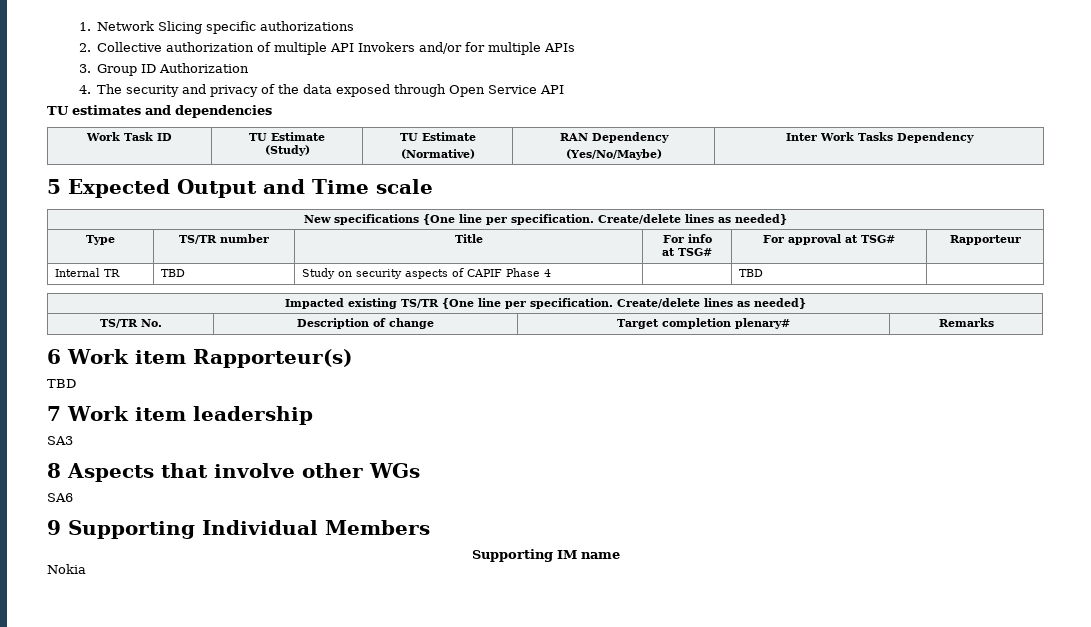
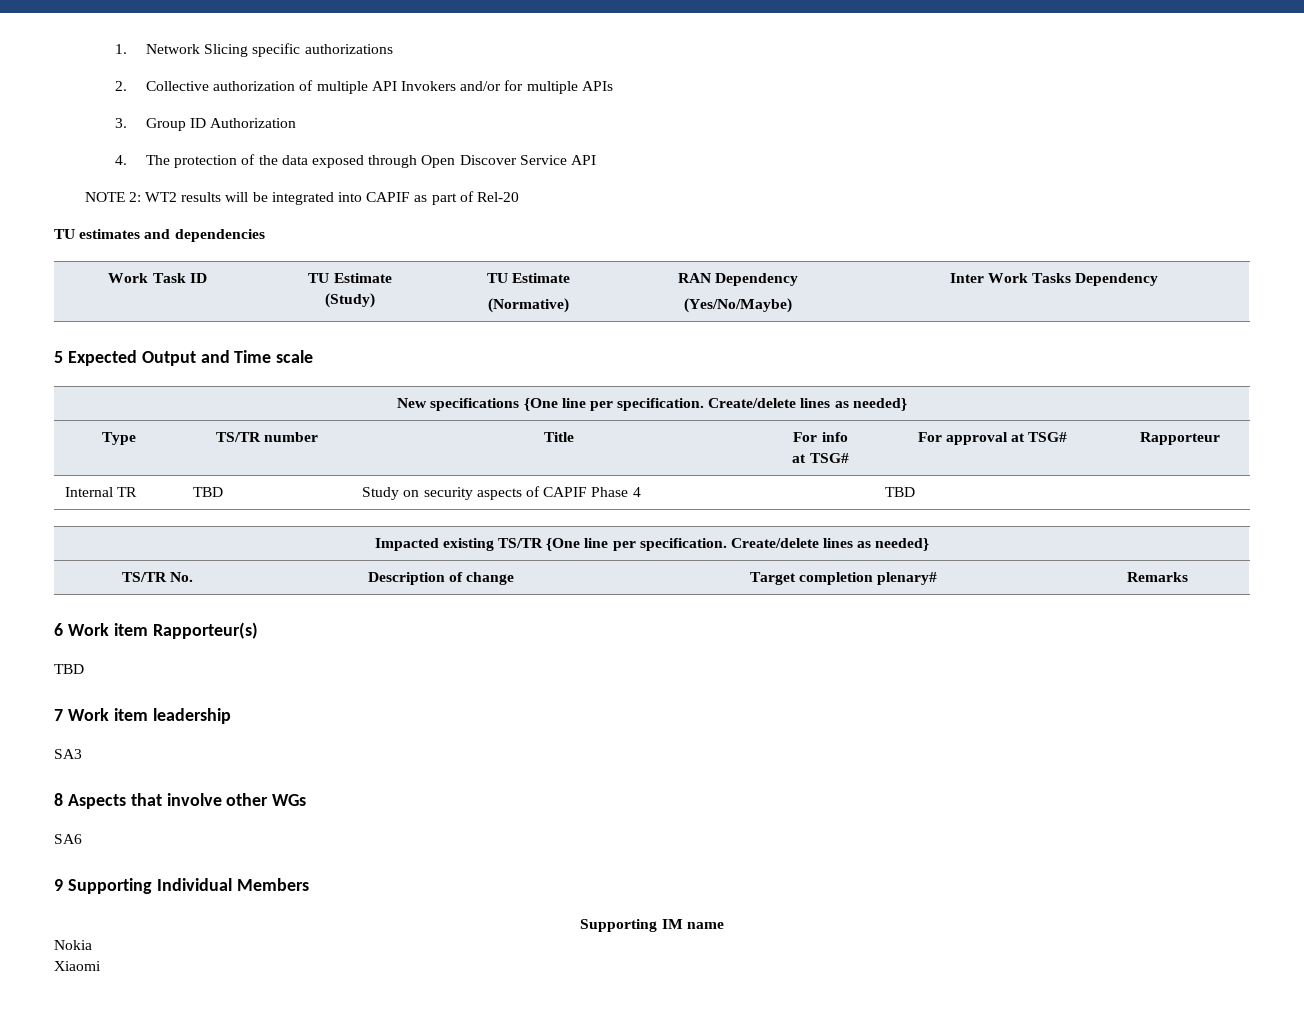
[126,84,259,97] security and privacy -> [174,155,238,168] protection
(486, 91) none -> [459,155,517,165] Discover
(565, 89) none -> [84,191,519,205] // NOTE 2: WT2 results will be integrated into CAPIF as part of Rel-20
(86, 569) none -> [54,961,101,971] // Xiaomi

